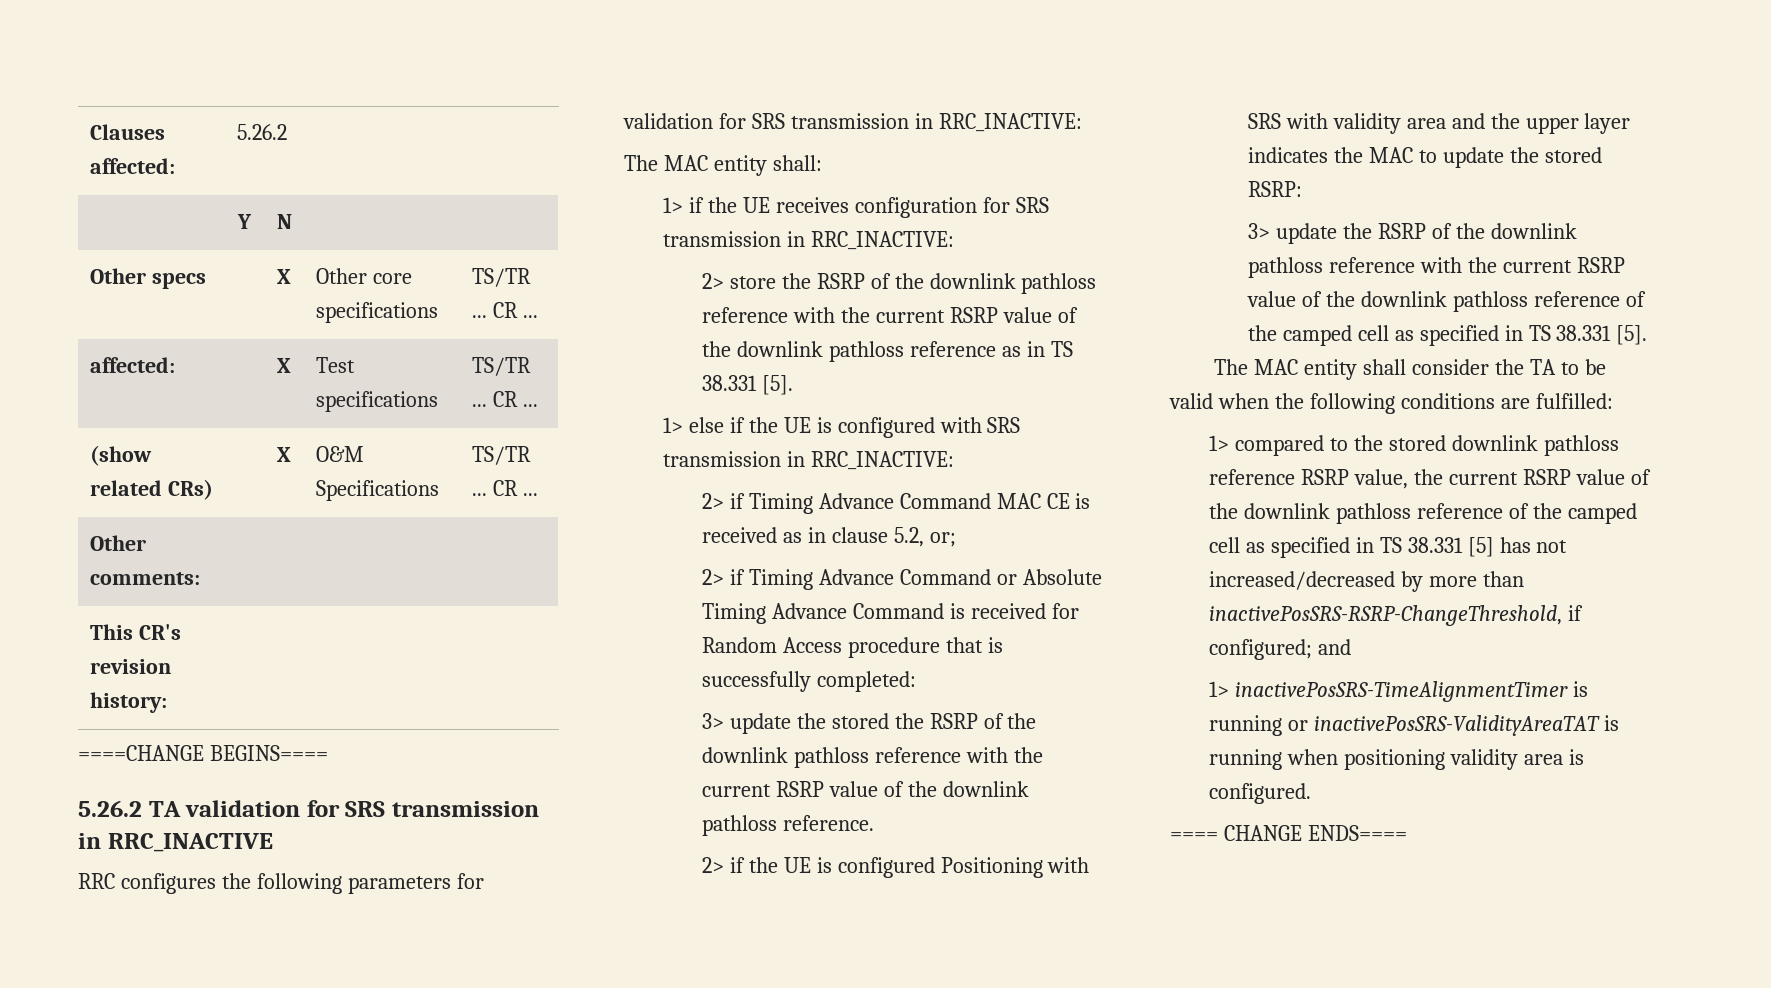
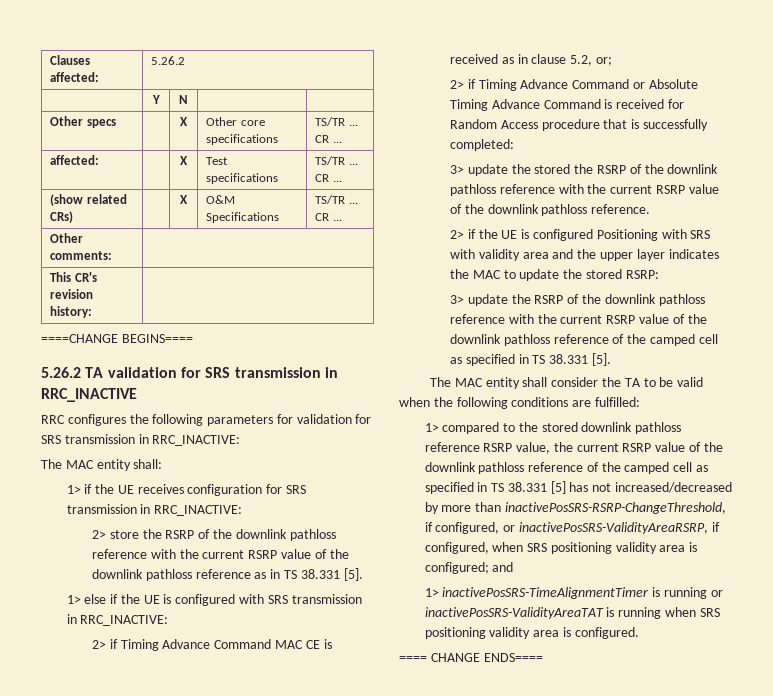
(1583, 613) none -> [435,522,720,534] [424,542,698,554] configured, or inactivePosSRS-ValidityAreaRSRP, if configured, when SRS positioning validity area is
(1338, 757) none -> [699,608,720,617] SRS

